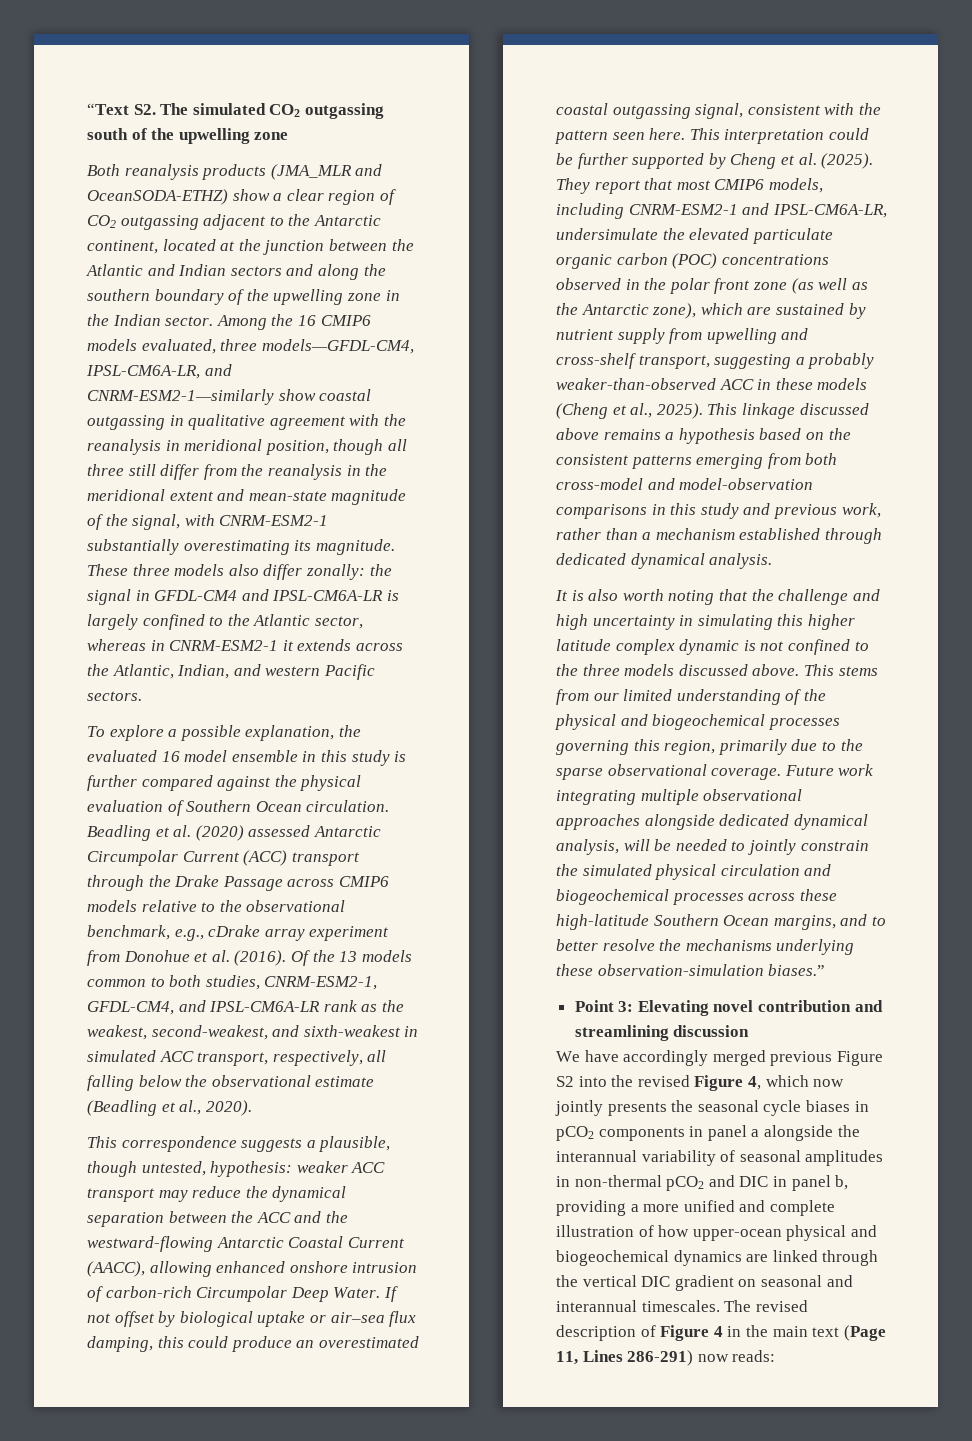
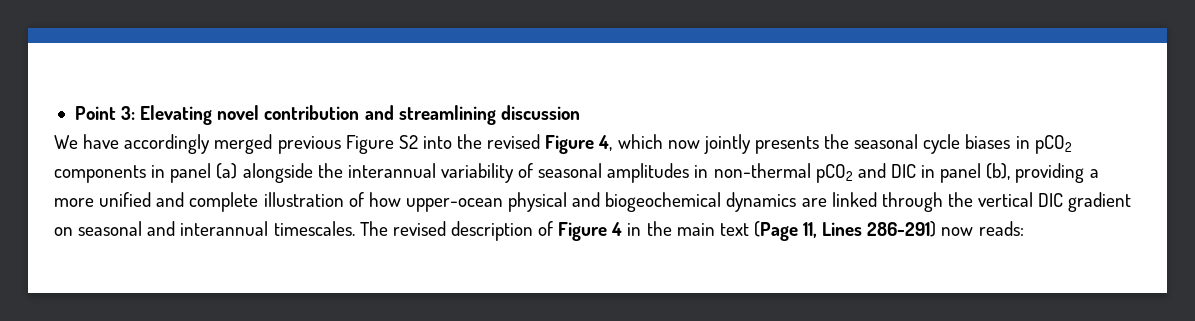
[87,103,384,119] [87,128,289,144] [87,164,383,180] [87,189,396,205] [87,214,381,230] [87,239,414,255] [86,264,386,280] [87,289,400,305] [87,314,371,330] [87,339,414,354] [86,364,232,379] [87,389,372,405] [87,414,406,430] [87,439,407,455] [87,464,388,480] [87,489,407,505] [87,514,329,530] [87,539,395,555] [87,564,392,580] [87,589,399,605] [87,614,363,630] [87,639,403,651] [87,664,375,680] [87,691,142,701] [87,725,361,741] [87,750,407,766] [87,775,362,791] [87,800,390,816] [87,825,381,841] [87,850,360,866] [87,875,389,891] [87,900,346,912] [87,925,390,941] [87,950,412,966] [87,975,378,990] [87,1000,404,1015] [87,1025,419,1040] [87,1050,387,1066] [87,1075,375,1091] [87,1100,252,1116] [87,1136,391,1152] [87,1161,386,1177] [87,1186,347,1202] [87,1211,348,1227] [87,1236,405,1252] [87,1261,418,1277] [87,1286,398,1302] [87,1311,417,1327] [87,1336,419,1352] [556,103,881,119] [555,128,869,144] [556,153,874,169] [556,178,823,194] [556,203,887,219] [556,228,833,244] [556,253,829,269] [556,278,868,294] [556,303,866,319] [556,328,809,344] [556,353,875,369] [556,378,868,390] [556,403,869,419] [556,428,851,444] [556,453,838,469] [556,478,814,490] [556,503,881,519] [556,528,882,544] [556,553,773,569] [555,589,880,605] [556,614,855,630] [556,639,869,655] [556,664,878,676] [556,689,826,705] [555,714,840,730] [556,739,863,755] [556,764,874,780] [556,789,803,805] [556,814,868,830] [556,839,869,855] [556,864,832,880] [556,889,837,905] [556,914,886,930] [556,939,855,955] [556,964,826,976] “Text S2. The simulated CO2 outgassing south of the upwelling zone // Both reanalysis products (JMA_MLR and OceanSODA-ETHZ) show a clear region of CO2 outgassing adjacent to the Antarctic continent, located at the junction between the Atlantic and Indian sectors and along the southern boundary of the upwelling zone in the Indian sector. Among the 16 CMIP6 models evaluated, three models—GFDL-CM4, IPSL-CM6A-LR, and CNRM-ESM2-1—similarly show coastal outgassing in qualitative agreement with the reanalysis in meridional position, though all three still differ from the reanalysis in the meridional extent and mean-state magnitude of the signal, with CNRM-ESM2-1 substantially overestimating its magnitude. These three models also differ zonally: the signal in GFDL-CM4 and IPSL-CM6A-LR is largely confined to the Atlantic sector, whereas in CNRM-ESM2-1 it extends across the Atlantic, Indian, and western Pacific sectors. // To explore a possible explanation, the evaluated 16 model ensemble in this study is further compared against the physical evaluation of Southern Ocean circulation. Beadling et al. (2020) assessed Antarctic Circumpolar Current (ACC) transport through the Drake Passage across CMIP6 models relative to the observational benchmark, e.g., cDrake array experiment from Donohue et al. (2016). Of the 13 models common to both studies, CNRM-ESM2-1, GFDL-CM4, and IPSL-CM6A-LR rank as the weakest, second-weakest, and sixth-weakest in simulated ACC transport, respectively, all falling below the observational estimate (Beadling et al., 2020). // This correspondence suggests a plausible, though untested, hypothesis: weaker ACC transport may reduce the dynamical separation between the ACC and the westward-flowing Antarctic Coastal Current (AACC), allowing enhanced onshore intrusion of carbon-rich Circumpolar Deep Water. If not offset by biological uptake or air–sea flux damping, this could produce an overestimated coastal outgassing signal, consistent with the pattern seen here. This interpretation could be further supported by Cheng et al. (2025). They report that most CMIP6 models, including CNRM-ESM2-1 and IPSL-CM6A-LR, undersimulate the elevated particulate organic carbon (POC) concentrations observed in the polar front zone (as well as the Antarctic zone), which are sustained by nutrient supply from upwelling and cross-shelf transport, suggesting a probably weaker-than-observed ACC in these models (Cheng et al., 2025). This linkage discussed above remains a hypothesis based on the consistent patterns emerging from both cross-model and model-observation comparisons in this study and previous work, rather than a mechanism established through dedicated dynamical analysis. // It is also worth noting that the challenge and high uncertainty in simulating this higher latitude complex dynamic is not confined to the three models discussed above. This stems from our limited understanding of the physical and biogeochemical processes governing this region, primarily due to the sparse observational coverage. Future work integrating multiple observational approaches alongside dedicated dynamical analysis, will be needed to jointly constrain the simulated physical circulation and biogeochemical processes across these high-latitude Southern Ocean margins, and to better resolve the mechanisms underlying these observation-simulation biases.” // -> (74, 113) none
[751,1129,760,1137] a -> [216,163,238,179] (a)
[835,1175,849,1190] b, -> [986,163,1011,180] (b),

